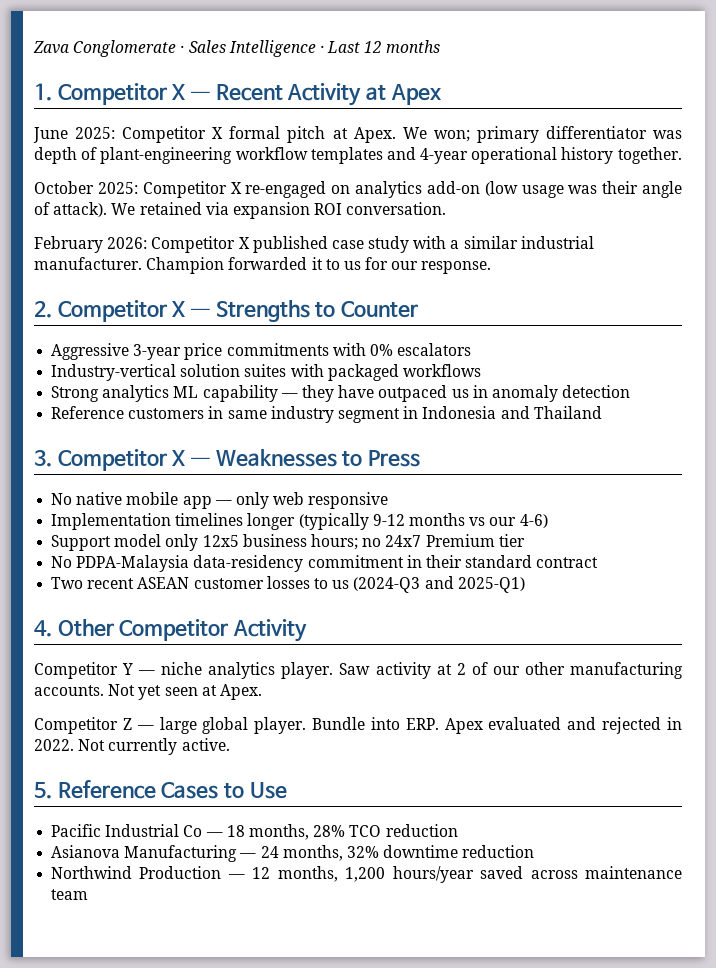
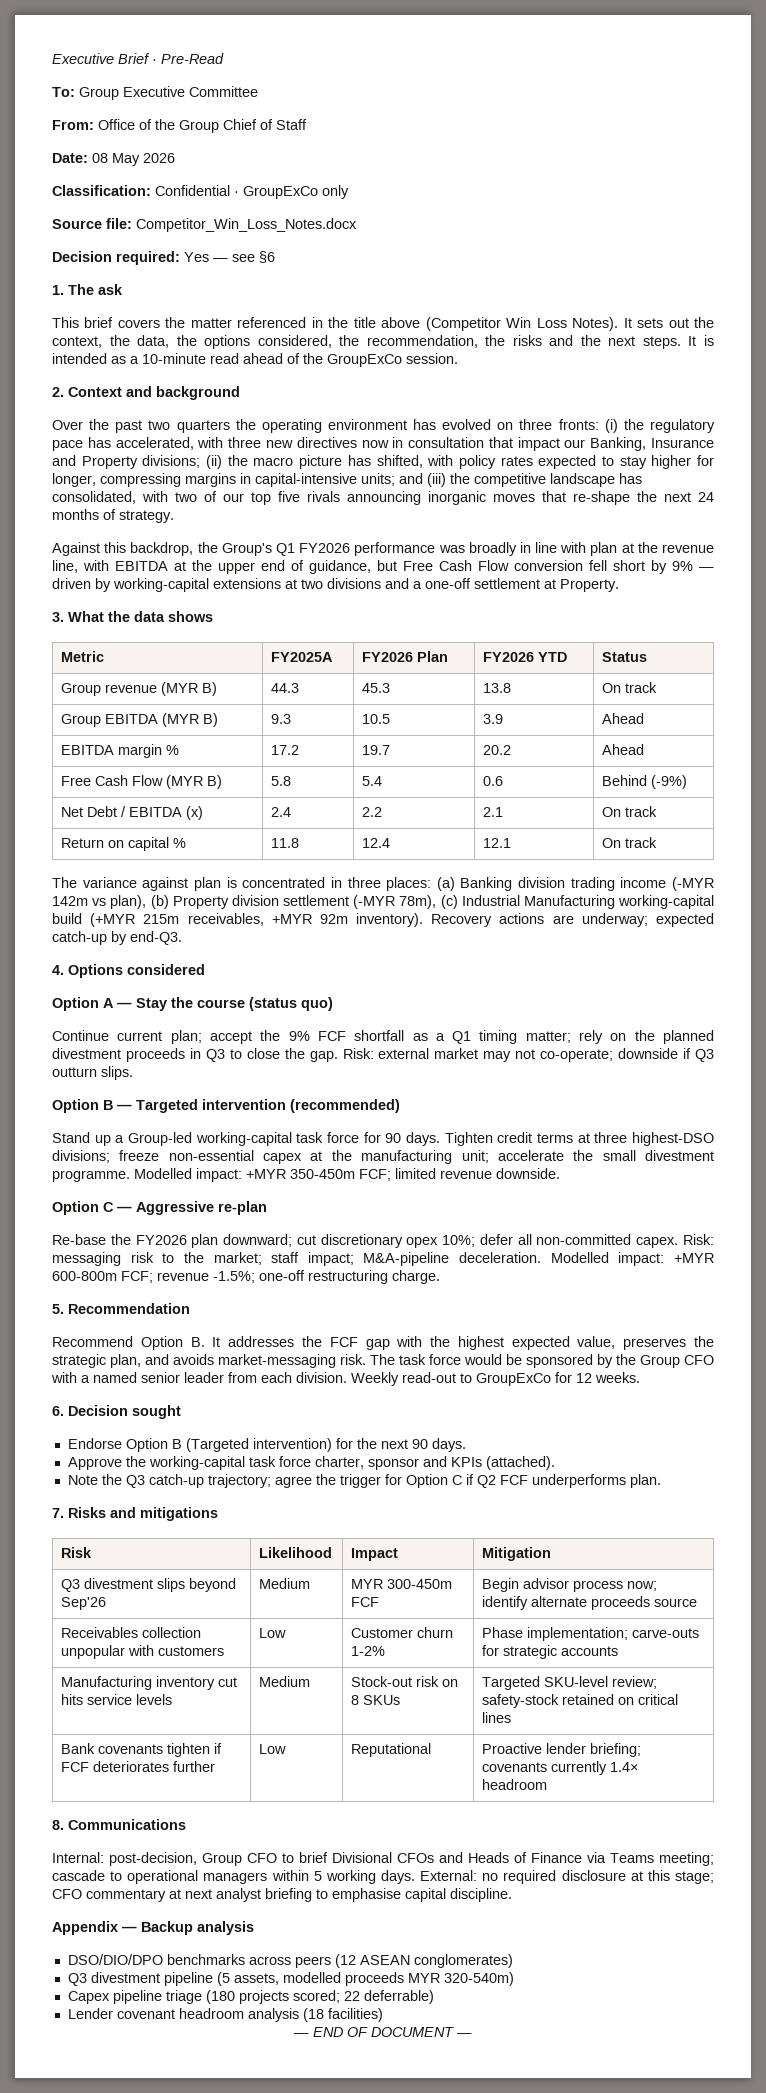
[33,40,441,57] [34,83,442,106] [33,126,682,143] [34,147,682,164] [34,181,683,198] [34,202,447,219] [34,236,594,253] [34,257,492,274] [34,300,419,322] [51,343,472,360] [51,364,481,381] [51,385,631,402] [51,406,602,423] [34,449,421,471] [51,492,389,509] [51,513,548,530] [51,534,525,551] [51,555,599,572] [51,576,525,593] [34,619,308,642] [34,662,684,679] [34,684,262,700] [34,717,682,734] [34,738,230,755] [34,780,287,799] [51,824,458,840] [51,845,535,862] [51,866,683,883] [51,889,89,900] Zava Conglomerate · Sales Intelligence · Last 12 months // 1. Competitor X — Recent Activity at Apex // June 2025: Competitor X formal pitch at Apex. We won; primary differentiator was depth of plant-engineering workflow templates and 4-year operational history together. // October 2025: Competitor X re-engaged on analytics add-on (low usage was their angle of attack). We retained via expansion ROI conversation. // February 2026: Competitor X published case study with a similar industrial manufacturer. Champion forwarded it to us for our response. // 2. Competitor X — Strengths to Counter // Aggressive 3-year price commitments with 0% escalators // Industry-vertical solution suites with packaged workflows // Strong analytics ML capability — they have outpaced us in anomaly detection // Reference customers in same industry segment in Indonesia and Thailand // 3. Competitor X — Weaknesses to Press // No native mobile app — only web responsive // Implementation timelines longer (typically 9-12 months vs our 4-6) // Support model only 12x5 business hours; no 24x7 Premium tier // No PDPA-Malaysia data-residency commitment in their standard contract // Two recent ASEAN customer losses to us (2024-Q3 and 2025-Q1) // 4. Other Competitor Activity // Competitor Y — niche analytics player. Saw activity at 2 of our other manufacturing accounts. Not yet seen at Apex. // Competitor Z — large global player. Bundle into ERP. Apex evaluated and rejected in 2022. Not currently active. // 5. Reference Cases to Use // Pacific Industrial Co — 18 months, 28% TCO reduction // Asianova Manufacturing — 24 months, 32% downtime reduction // Northwind Production — 12 months, 1,200 hours/year saved across maintenance team -> [52,53,224,64] [52,86,258,100] [52,119,307,133] [52,153,175,166] [52,185,349,199] [52,218,357,232] [52,251,275,265] [52,284,123,295] [52,317,715,331] [52,335,714,349] [52,353,458,367] [52,386,240,400] [52,419,715,433] [52,437,714,451] [52,455,714,469] [52,473,642,487] [52,491,714,505] [52,509,174,523] [52,542,714,556] [52,560,714,574] [52,578,619,592] [52,611,213,622] [60,651,104,662] [270,652,333,662] [361,651,448,662] [482,652,567,662] [601,652,647,662] [60,682,217,696] [270,683,299,693] [361,683,390,693] [482,683,511,693] [601,682,657,693] [60,713,218,727] [270,714,291,724] [361,714,390,724] [482,714,503,724] [601,713,644,724] [60,744,179,758] [270,745,299,755] [361,745,390,755] [482,745,511,755] [601,744,644,755] [60,775,222,789] [270,776,291,786] [361,776,382,786] [482,776,503,786] [601,775,687,789] [60,806,203,820] [270,807,291,817] [361,807,382,817] [482,807,503,817] [601,806,657,817] [60,837,186,851] [270,838,299,848] [361,838,390,848] [482,838,511,848] [601,837,657,848] [52,877,714,891] [52,895,715,909] [52,913,714,927] [52,931,182,945] [52,964,205,978] [52,997,333,1011] [52,1030,714,1044] [52,1048,714,1062] [52,1066,133,1080] [52,1099,400,1113] [52,1132,714,1146] [52,1150,714,1164] [52,1168,560,1182] [52,1201,267,1215] [52,1234,714,1248] [52,1252,714,1266] [52,1270,440,1284] [52,1303,190,1314] [52,1336,715,1350] [52,1354,714,1368] [51,1372,640,1386] [52,1405,181,1419] [67,1438,466,1452] [67,1456,555,1470] [67,1474,661,1488] [52,1507,218,1521] [60,1547,92,1558] [258,1547,332,1558] [350,1548,398,1561] [481,1547,551,1561] [60,1578,236,1592] [60,1597,106,1610] [258,1578,310,1589] [350,1579,452,1589] [350,1597,379,1607] [481,1578,657,1592] [481,1596,697,1610] [60,1627,201,1638] [60,1645,224,1659] [258,1628,286,1638] [350,1627,453,1638] [350,1646,385,1656] [481,1627,699,1641] [481,1645,618,1659] [60,1676,237,1690] [60,1694,172,1705] [258,1676,310,1687] [350,1676,458,1687] [350,1695,400,1705] [481,1676,657,1690] [481,1694,678,1708] [481,1712,511,1723] [60,1743,222,1757] [60,1761,215,1772] [258,1744,286,1754] [350,1743,431,1757] [481,1743,641,1757] [481,1761,638,1775] [481,1779,547,1790] [52,1819,186,1830] [52,1852,714,1866] [52,1870,714,1884] [52,1888,512,1902] [52,1921,254,1935] [67,1954,513,1968] [67,1972,514,1986] [67,1990,434,2004] [67,2008,383,2022] [293,2027,472,2037] Executive Brief · Pre-Read // To: Group Executive Committee // From: Office of the Group Chief of Staff // Date: 08 May 2026 // Classification: Confidential · GroupExCo only // Source file: Competitor_Win_Loss_Notes.docx // Decision required: Yes — see §6 // 1. The ask // This brief covers the matter referenced in the title above (Competitor Win Loss Notes). It sets out the context, the data, the options considered, the recommendation, the risks and the next steps. It is intended as a 10-minute read ahead of the GroupExCo session. // 2. Context and background // Over the past two quarters the operating environment has evolved on three fronts: (i) the regulatory pace has accelerated, with three new directives now in consultation that impact our Banking, Insurance and Property divisions; (ii) the macro picture has shifted, with policy rates expected to stay higher for longer, compressing margins in capital-intensive units; and (iii) the competitive landscape has consolidated, with two of our top five rivals announcing inorganic moves that re-shape the next 24 months of strategy. // Against this backdrop, the Group's Q1 FY2026 performance was broadly in line with plan at the revenue line, with EBITDA at the upper end of guidance, but Free Cash Flow conversion fell short by 9% — driven by working-capital extensions at two divisions and a one-off settlement at Property. // 3. What the data shows // Metric | FY2025A | FY2026 Plan | FY2026 YTD | Status // Group revenue (MYR B) | 44.3 | 45.3 | 13.8 | On track // Group EBITDA (MYR B) | 9.3 | 10.5 | 3.9 | Ahead // EBITDA margin % | 17.2 | 19.7 | 20.2 | Ahead // Free Cash Flow (MYR B) | 5.8 | 5.4 | 0.6 | Behind (-9%) // Net Debt / EBITDA (x) | 2.4 | 2.2 | 2.1 | On track // Return on capital % | 11.8 | 12.4 | 12.1 | On track // The variance against plan is concentrated in three places: (a) Banking division trading income (-MYR 142m vs plan), (b) Property division settlement (-MYR 78m), (c) Industrial Manufacturing working-capital build (+MYR 215m receivables, +MYR 92m inventory). Recovery actions are underway; expected catch-up by end-Q3. // 4. Options considered // Option A — Stay the course (status quo) // Continue current plan; accept the 9% FCF shortfall as a Q1 timing matter; rely on the planned divestment proceeds in Q3 to close the gap. Risk: external market may not co-operate; downside if Q3 outturn slips. // Option B — Targeted intervention (recommended) // Stand up a Group-led working-capital task force for 90 days. Tighten credit terms at three highest-DSO divisions; freeze non-essential capex at the manufacturing unit; accelerate the small divestment programme. Modelled impact: +MYR 350-450m FCF; limited revenue downside. // Option C — Aggressive re-plan // Re-base the FY2026 plan downward; cut discretionary opex 10%; defer all non-committed capex. Risk: messaging risk to the market; staff impact; M&A-pipeline deceleration. Modelled impact: +MYR 600-800m FCF; revenue -1.5%; one-off restructuring charge. // 5. Recommendation // Recommend Option B. It addresses the FCF gap with the highest expected value, preserves the strategic plan, and avoids market-messaging risk. The task force would be sponsored by the Group CFO with a named senior leader from each division. Weekly read-out to GroupExCo for 12 weeks. // 6. Decision sought // Endorse Option B (Targeted intervention) for the next 90 days. // Approve the working-capital task force charter, sponsor and KPIs (attached). // Note the Q3 catch-up trajectory; agree the trigger for Option C if Q2 FCF underperforms plan. // 7. Risks and mitigations // Risk | Likelihood | Impact | Mitigation // Q3 divestment slips beyond Sep'26 | Medium | MYR 300-450m FCF | Begin advisor process now; identify alternate proceeds source // Receivables collection unpopular with customers | Low | Customer churn 1-2% | Phase implementation; carve-outs for strategic accounts // Manufacturing inventory cut hits service levels | Medium | Stock-out risk on 8 SKUs | Targeted SKU-level review; safety-stock retained on critical lines // Bank covenants tighten if FCF deteriorates further | Low | Reputational | Proactive lender briefing; covenants currently 1.4× headroom // 8. Communications // Internal: post-decision, Group CFO to brief Divisional CFOs and Heads of Finance via Teams meeting; cascade to operational managers within 5 working days. External: no required disclosure at this stage; CFO commentary at next analyst briefing to emphasise capital discipline. // Appendix — Backup analysis // DSO/DIO/DPO benchmarks across peers (12 ASEAN conglomerates) // Q3 divestment pipeline (5 assets, modelled proceeds MYR 320-540m) // Capex pipeline triage (180 projects scored; 22 deferrable) // Lender covenant headroom analysis (18 facilities) // — END OF DOCUMENT —

